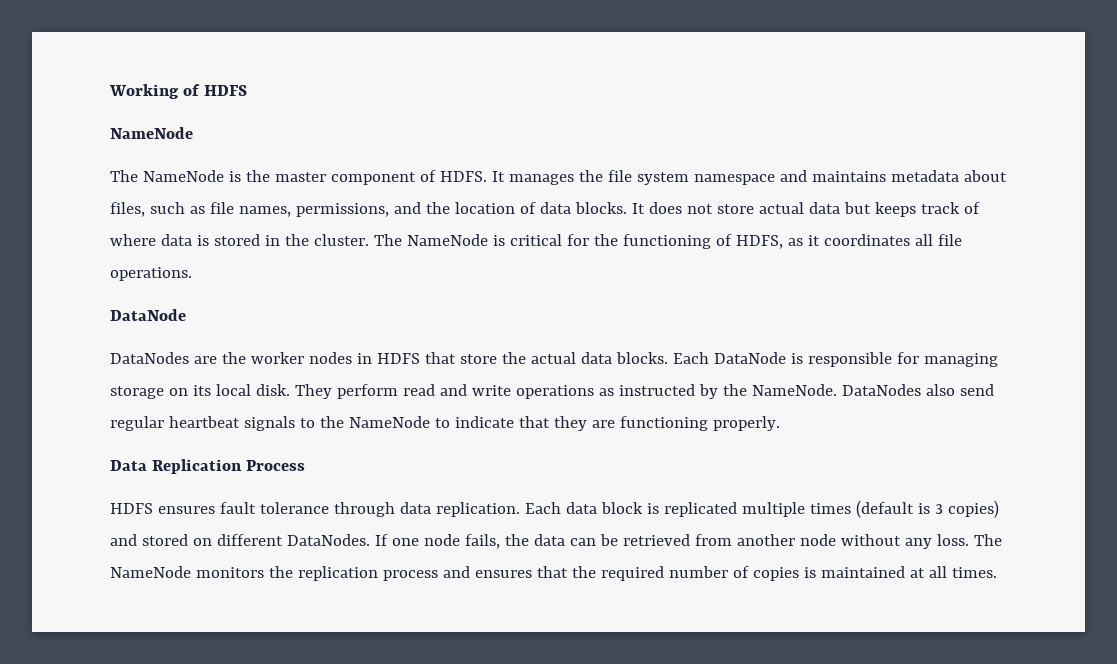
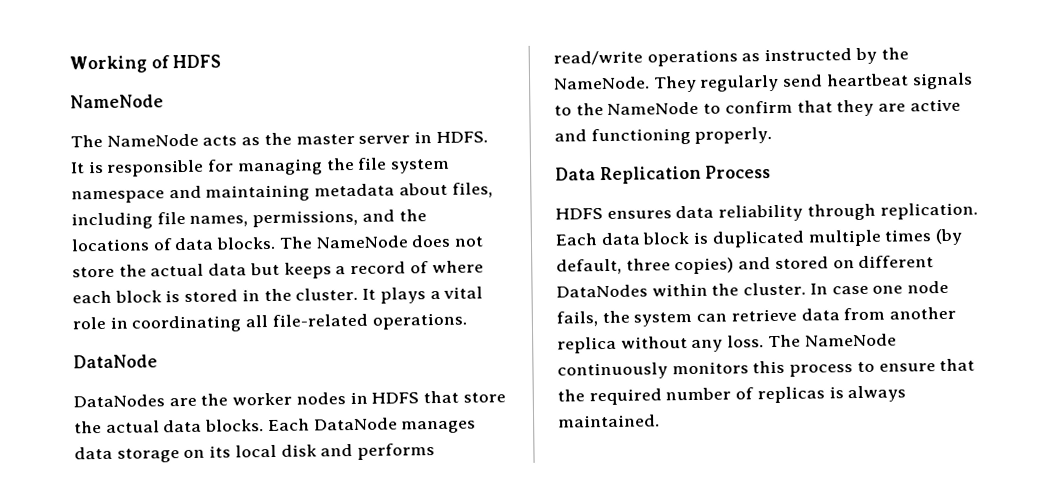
[228,170,574,185] is the master component of HDFS. It manages -> [202,131,488,146] [70,158,323,177] acts as the master server in HDFS. It is responsible for managing
[811,171,886,182] maintains -> [205,184,311,202] maintaining
[149,202,205,214] such as -> [71,212,153,230] including
[454,202,515,214] location -> [71,238,150,252] locations
[631,203,645,214] It -> [278,235,409,249] The NameNode
(754, 209) none -> [118,264,147,277] the
[920,202,980,214] [110,234,192,246] track of where data -> [335,260,484,275] [72,290,162,304] a record of where each block
[373,234,962,249] The NameNode is critical for the functioning of HDFS, as it coordinates all file -> [362,286,484,304] [72,313,368,333] It plays a vital role in coordinating all file-related
[790,352,998,367] [110,384,511,399] is responsible for managing storage on its local disk. They perform read and write -> [401,420,477,434] [74,443,436,463] [553,50,643,66] manages data storage on its local disk and performs read/write
[841,384,994,396] [110,416,164,431] DataNodes also send regular -> [653,74,824,93] They regularly send
[454,416,514,428] indicate -> [724,100,793,114] confirm
(615, 424) none -> [909,98,961,112] [554,129,587,142] active and
[219,502,431,517] fault tolerance through data -> [675,203,876,222] data reliability through
[663,502,737,517] replicated -> [711,230,805,248] duplicated
[855,500,943,518] (default is 3 -> [935,228,964,246] [556,258,671,275] (by default, three
[286,534,690,549] DataNodes. If one node fails, the data can be retrieved -> [556,280,950,298] [556,308,840,327] DataNodes within the cluster. In case one node fails, the system can retrieve data
[799,534,836,546] node -> [557,336,617,354] replica
[195,566,532,581] monitors the replication process and ensures -> [557,360,936,380] continuously monitors this process to ensure
[752,566,997,581] copies is maintained at all times. -> [756,385,907,404] [558,414,660,428] replicas is always maintained.

